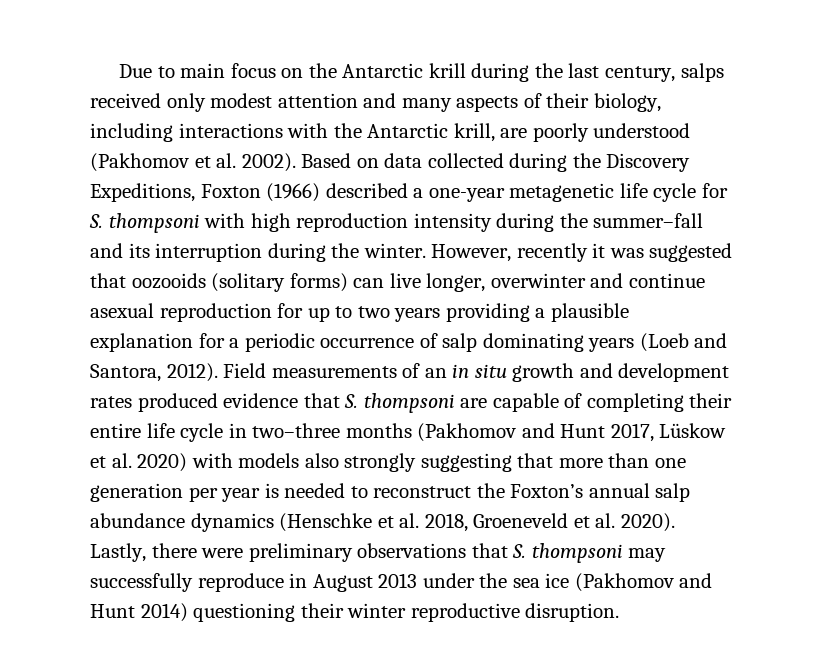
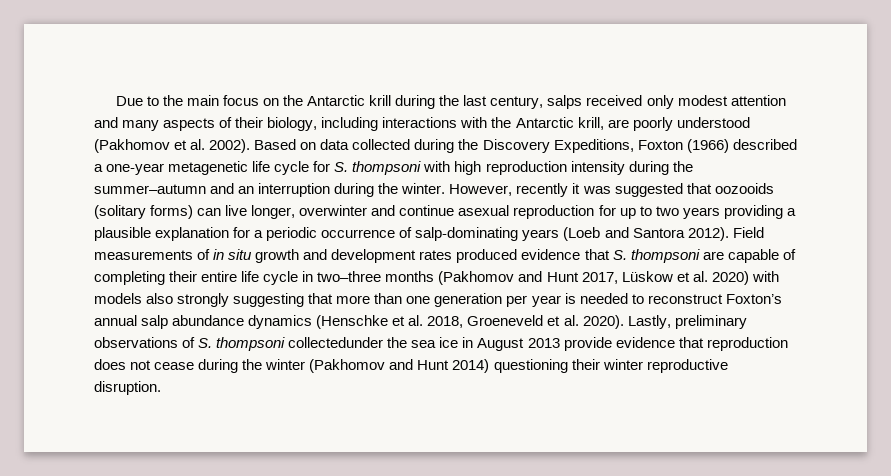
(175, 72) none -> [162,95,183,106] the
[593,213,704,228] [90,243,150,258] summer–fall and its -> [94,183,255,194] summer–autumn and an
[442,333,584,352] salp dominating -> [415,227,519,241] salp-dominating
[90,364,161,382] Santora, -> [632,228,685,238] Santora
[424,368,447,378] an -> (211, 254) none
[476,483,505,498] the -> (723, 299) none
[151,543,244,558] there were -> (671, 322) none
[471,543,667,563] [90,573,570,592] that S. thompsoni may successfully reproduce in August 2013 under the sea ice -> [182,337,788,351] [94,359,306,373] of S. thompsoni collectedunder the sea ice in August 2013 provide evidence that reproduction does not cease during the winter

